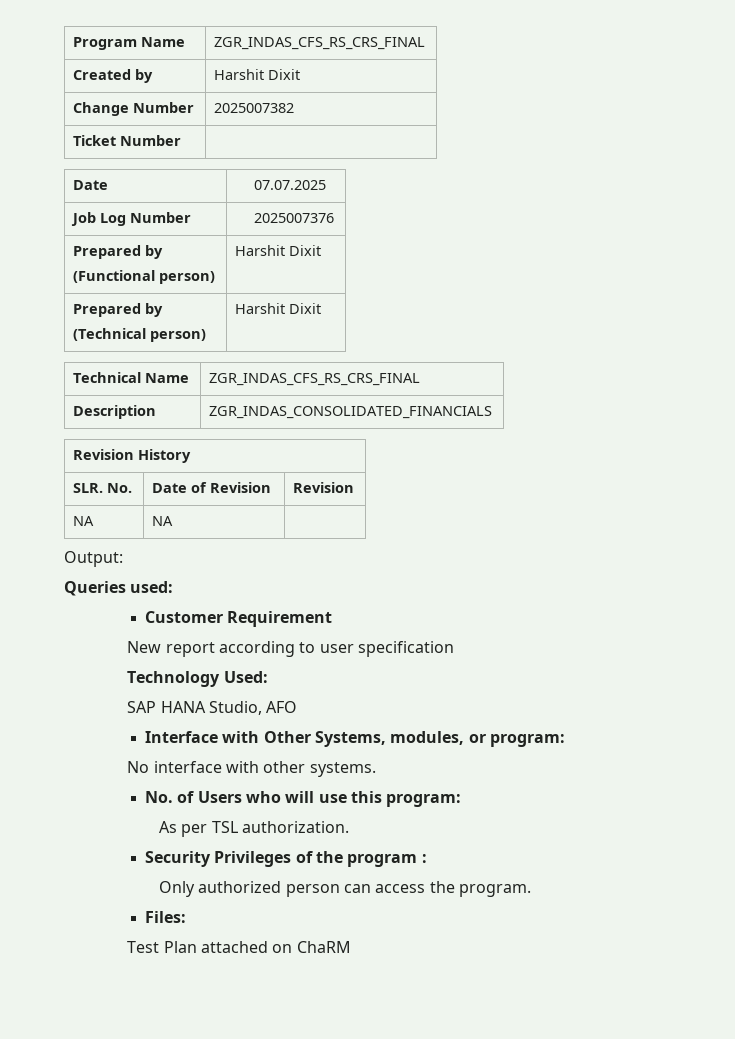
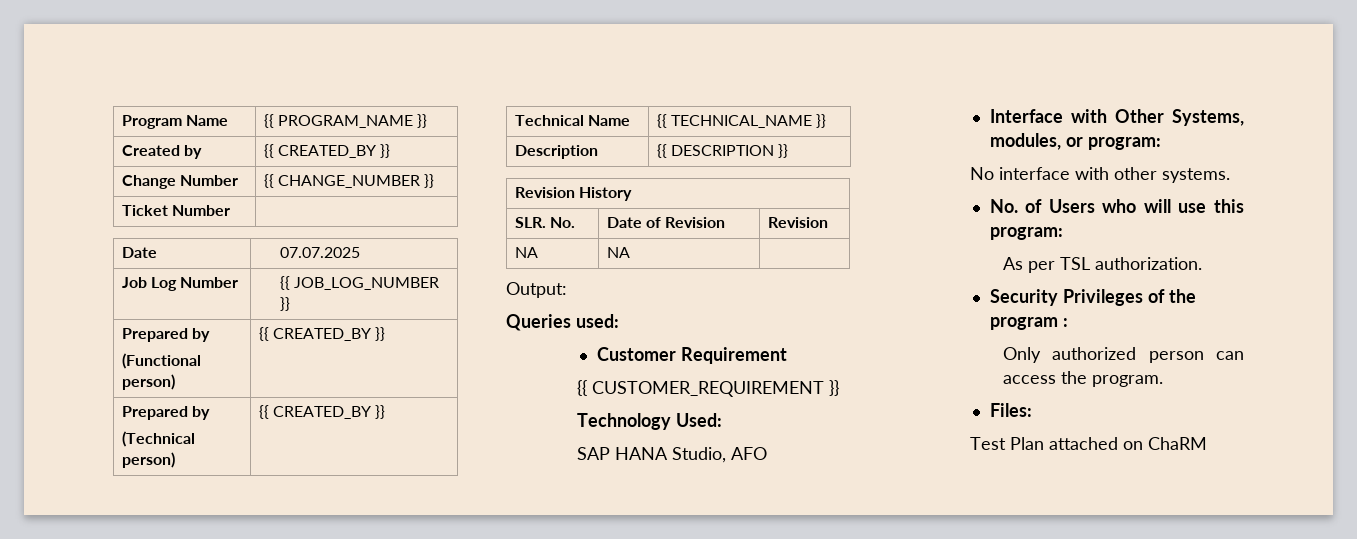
[214,37,426,50] ZGR_INDAS_CFS_RS_CRS_FINAL -> [263,114,428,128] {{ PROGRAM_NAME }}
[214,69,301,80] Harshit Dixit -> [263,144,391,158] {{ CREATED_BY }}
[214,103,295,113] 2025007382 -> [263,174,435,188] {{ CHANGE_NUMBER }}
[254,213,335,223] 2025007376 -> [279,276,440,290] [279,297,290,311] {{ JOB_LOG_NUMBER }}
[235,245,322,256] Harshit Dixit -> [258,327,386,341] {{ CREATED_BY }}
[235,303,322,314] Harshit Dixit -> [258,405,386,419] {{ CREATED_BY }}
[209,373,421,386] [73,405,157,419] [209,406,493,419] ZGR_INDAS_CFS_RS_CRS_FINAL // Description | ZGR_INDAS_CONSOLIDATED_FINANCIALS -> [656,114,827,128] [514,145,598,159] [656,144,789,158] {{ TECHNICAL_NAME }} // Description | {{ DESCRIPTION }}
[127,641,454,657] New report according to user specification -> [576,380,839,397] {{ CUSTOMER_REQUIREMENT }}

